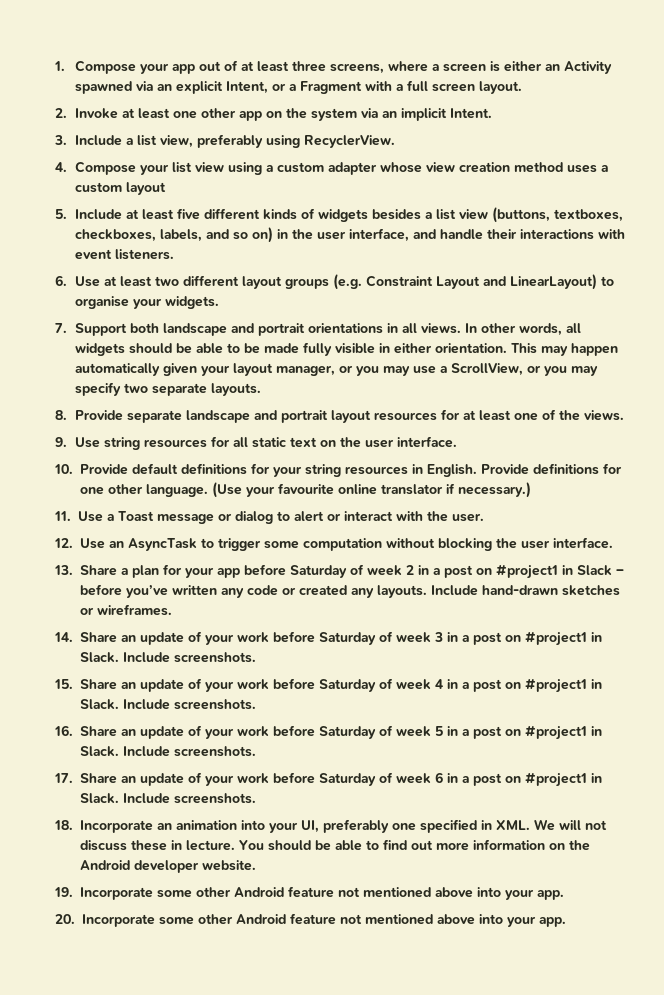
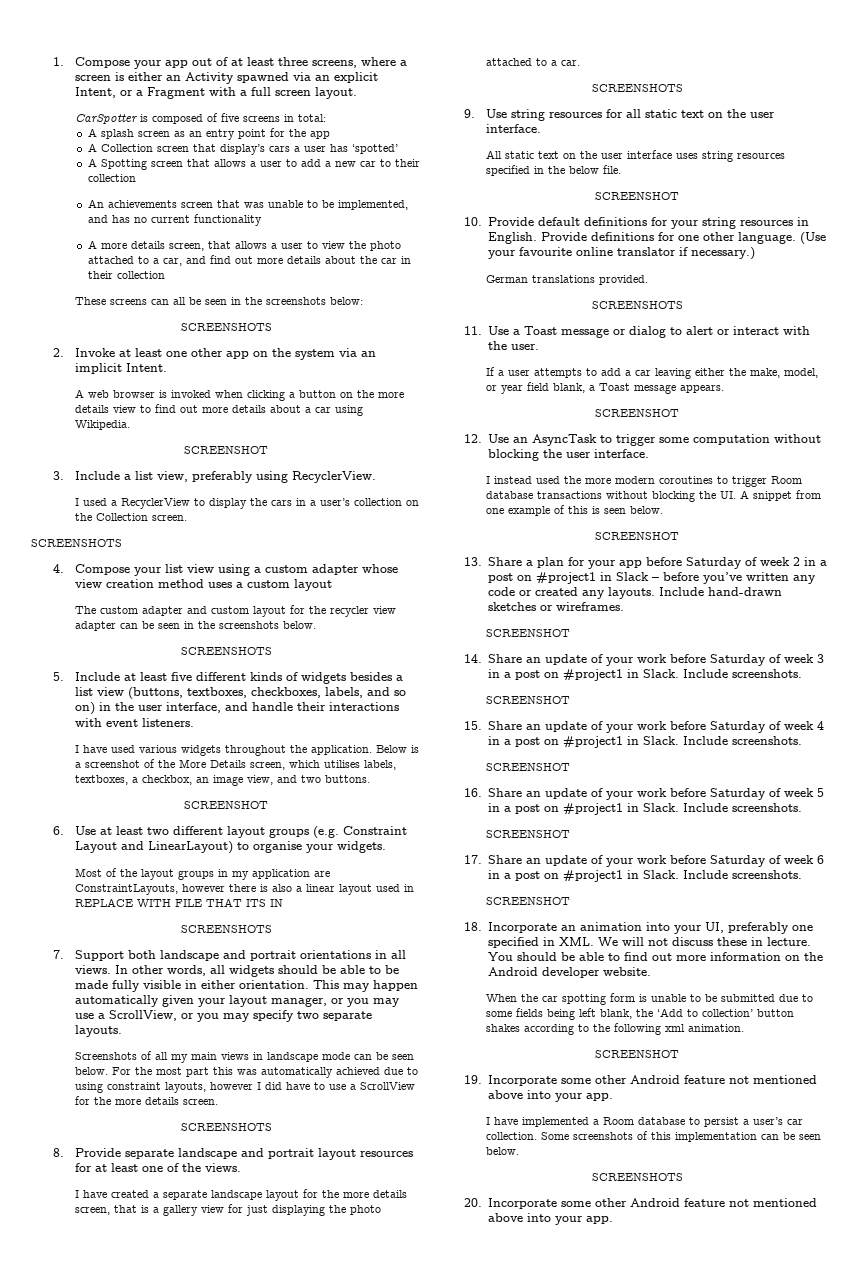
(522, 87) none -> [75,113,327,124] [87,128,330,140] [87,143,398,155] [87,158,420,170] [87,174,136,182] [87,199,408,210] [87,214,262,226] [87,240,401,251] [87,255,411,266] [87,271,165,279] [75,297,364,305] [180,323,272,331] // CarSpotter is composed of five screens in total: // A splash screen as an entry point for the app // A Collection screen that display’s cars a user has ‘spotted’ // A Spotting screen that allows a user to add a new car to their collection // An achievements screen that was unable to be implemented, and has no current functionality // A more details screen, that allows a user to view the photo attached to a car, and find out more details about the car in their collection // These screens can all be seen in the screenshots below: // SCREENSHOTS
(492, 113) none -> [75,389,405,401] [75,404,364,416] [75,420,131,430] [184,446,268,454] // A web browser is invoked when clicking a button on the more details view to find out more details about a car using Wikipedia. // SCREENSHOT
(395, 141) none -> [75,498,420,509] [75,513,188,521] [31,539,122,547] // I used a RecyclerView to display the cars in a user’s collection on the Collection screen. // SCREENSHOTS
(166, 188) none -> [75,605,397,617] [75,621,317,631] [180,647,272,655] // The custom adapter and custom layout for the recycler view adapter can be seen in the screenshots below. // SCREENSHOTS
(174, 254) none -> [75,745,420,756] [75,759,397,770] [75,775,371,786] [184,801,268,809] // I have used various widgets throughout the application. Below is a screenshot of the More Details screen, which utilises labels, textboxes, a checkbox, an image view, and two buttons. // SCREENSHOT
(219, 302) none -> [75,868,331,880] [75,884,415,895] [75,898,284,907] [180,925,272,933] // Most of the layout groups in my application are ConstraintLayouts, however there is also a linear layout used in REPLACE WITH FILE THAT ITS IN // SCREENSHOTS
(261, 389) none -> [75,1051,415,1063] [75,1067,419,1078] [75,1082,416,1093] [75,1096,219,1105] [180,1123,272,1131] // Screenshots of all my main views in landscape mode can be seen below. For the most part this was automatically achieved due to using constraint layouts, however I did have to use a ScrollView for the more details screen. // SCREENSHOTS
(624, 415) none -> [75,1189,408,1201] [75,1204,382,1216] [486,58,581,66] [591,84,683,92] // I have created a separate landscape layout for the more details screen, that is a gallery view for just displaying the photo attached to a car. // SCREENSHOTS
(457, 442) none -> [486,150,786,162] [486,165,622,176] [595,192,679,200] // All static text on the user interface uses string resources specified in the below file. // SCREENSHOT
(532, 490) none -> [486,275,649,285] [591,301,683,309] // German translations provided. // SCREENSHOTS
(485, 517) none -> [486,367,819,379] [486,382,725,394] [595,409,679,417] // If a user attempts to add a car leaving either the make, model, or year field blank, a Toast message appears. // SCREENSHOT
(614, 543) none -> [486,476,803,487] [486,490,822,502] [486,505,664,516] [595,532,679,540] // I instead used the more modern coroutines to trigger Room database transactions without blocking the UI. A snippet from one example of this is seen below. // SCREENSHOT
(173, 610) none -> [486,629,571,637] // SCREENSHOT
(257, 657) none -> [486,696,571,704] // SCREENSHOT
(257, 704) none -> [486,763,571,771] // SCREENSHOT
(257, 751) none -> [486,830,571,838] // SCREENSHOT
(257, 798) none -> [486,897,571,905] // SCREENSHOT
(257, 865) none -> [486,993,814,1005] [486,1008,795,1020] [486,1023,745,1035] [595,1050,679,1058] // When the car spotting form is unable to be submitted due to some fields being left blank, the ‘Add to collection’ button shakes according to the following xml animation. // SCREENSHOT
(565, 895) none -> [486,1117,804,1127] [486,1131,822,1142] [486,1147,520,1155] [591,1173,683,1181] // I have implemented a Room database to persist a user’s car collection. Some screenshots of this implementation can be seen below. // SCREENSHOTS

